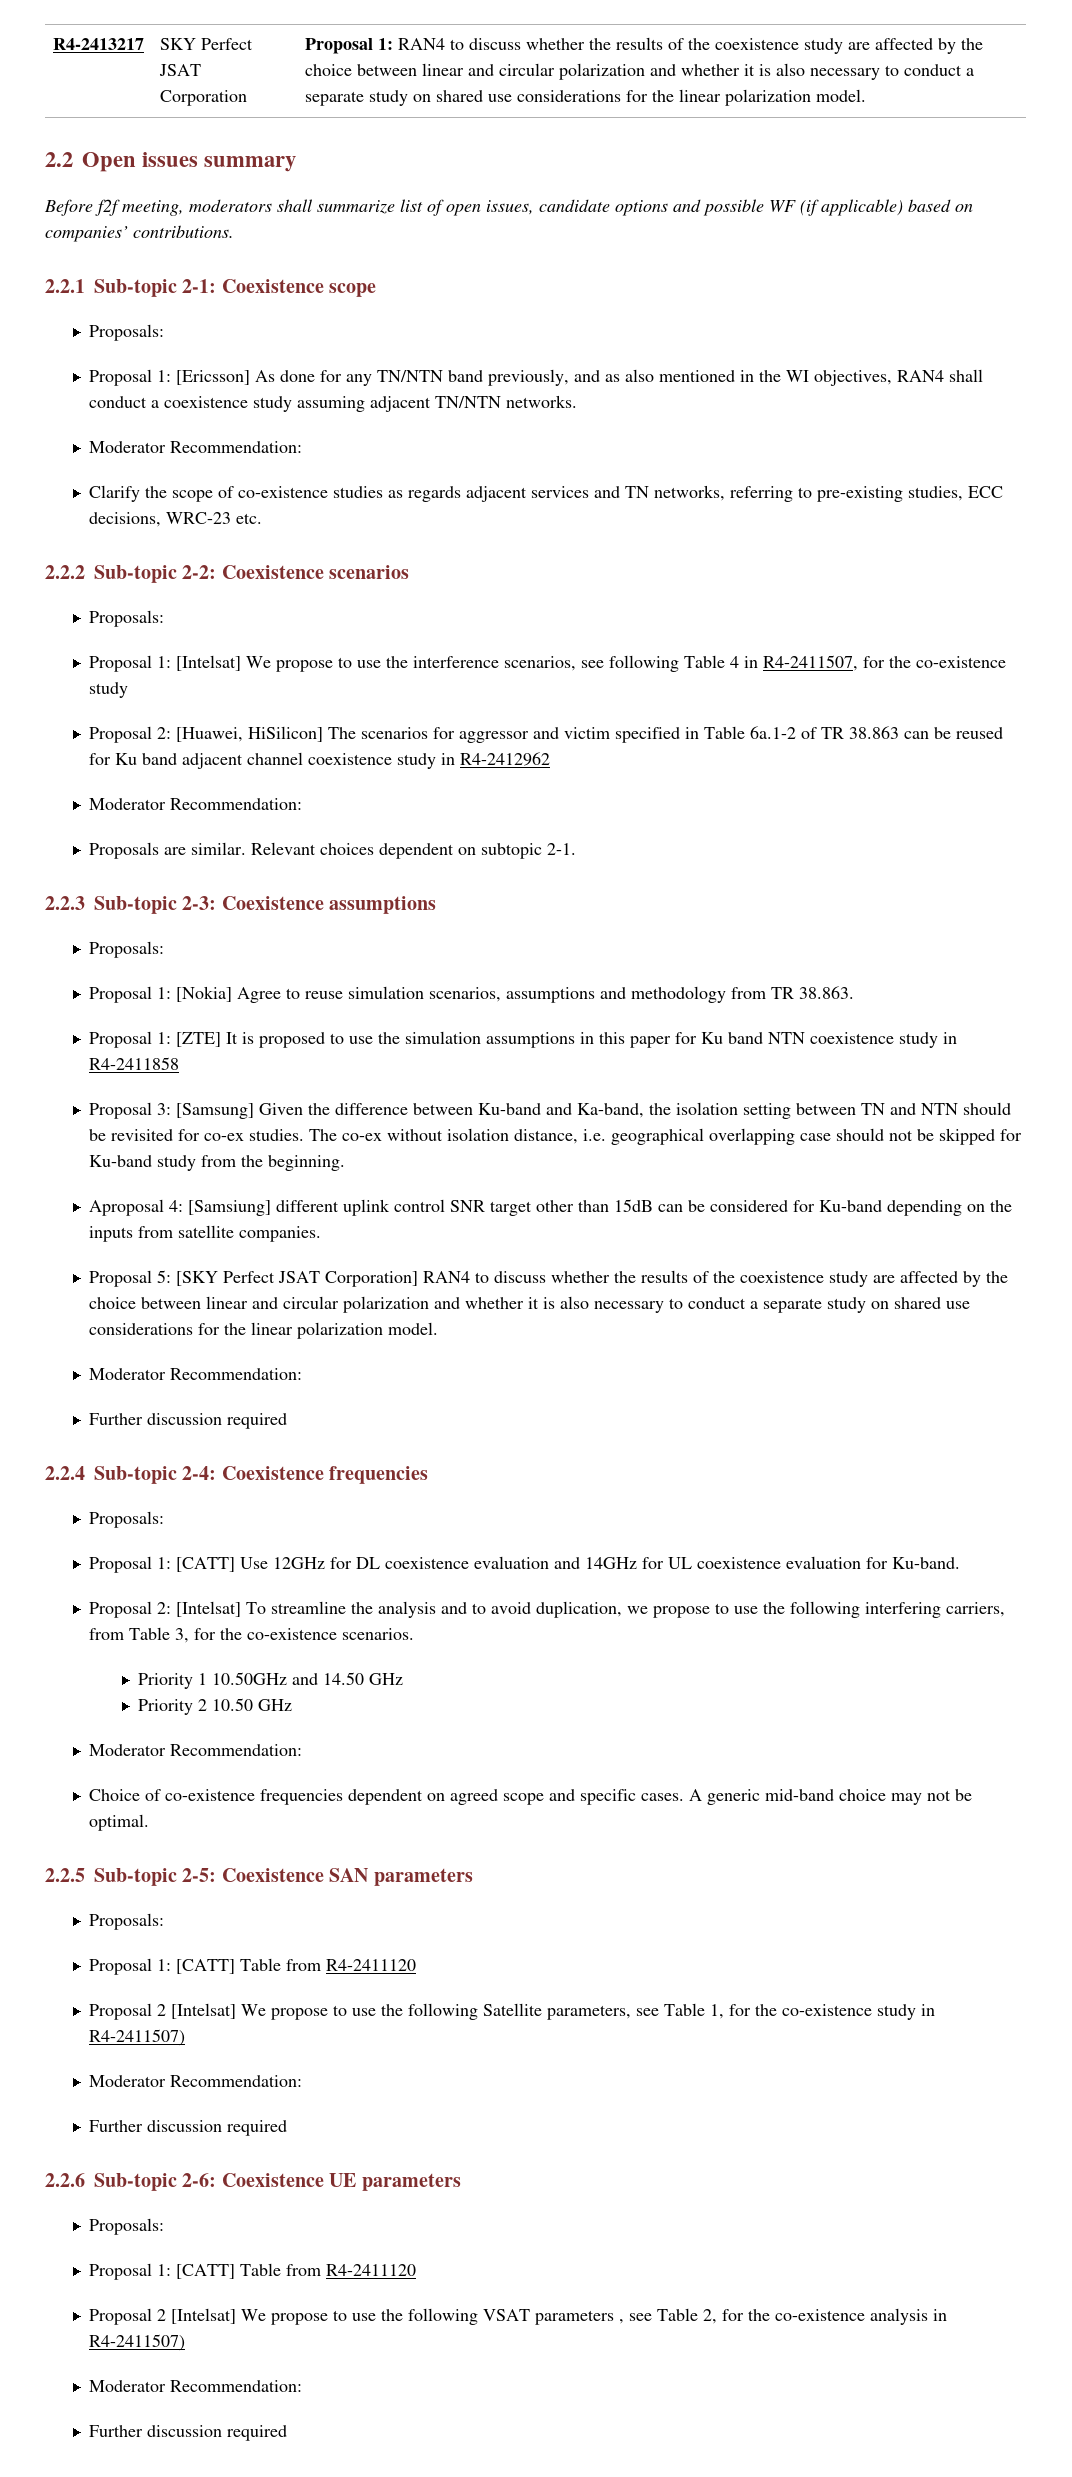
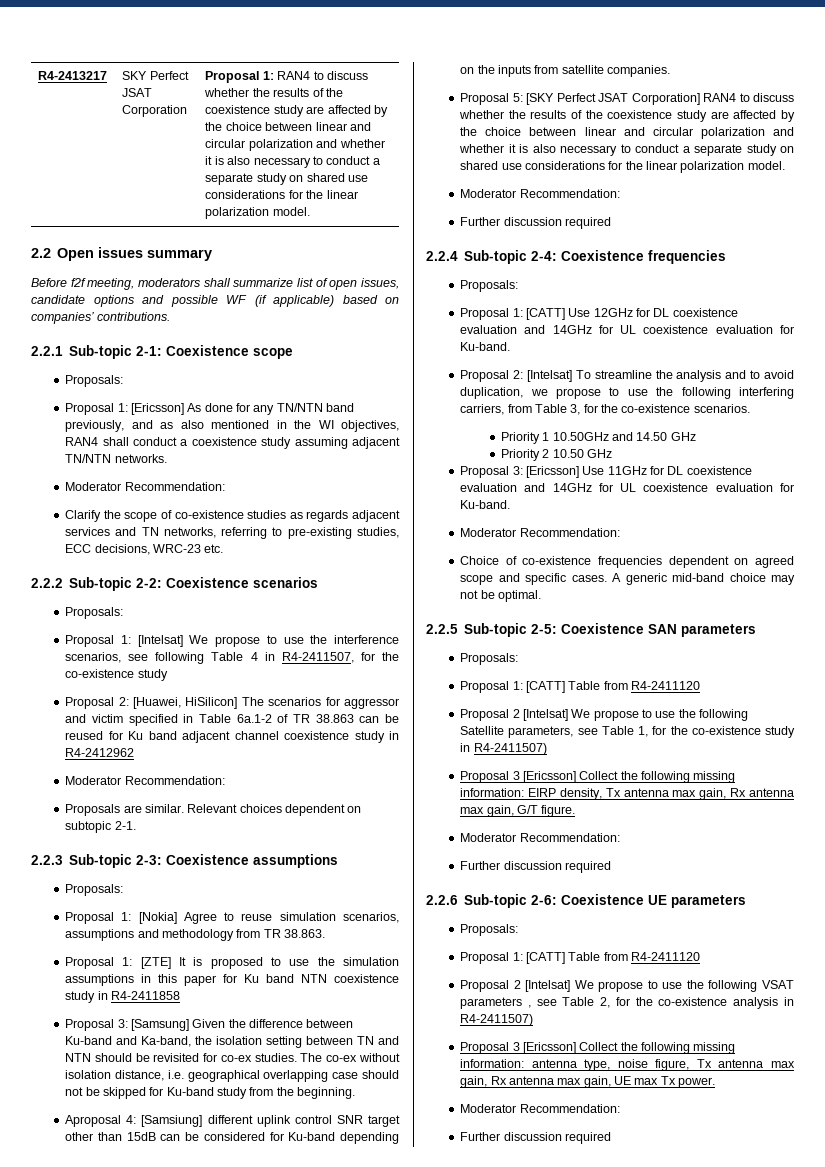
(292, 1705) none -> [460,466,752,478] [460,483,794,492] [460,500,511,509] // Proposal 3: [Ericsson] Use 11GHz for DL coexistence evaluation and 14GHz for UL coexistence evaluation for Ku-band.
(186, 2037) none -> [460,771,736,783] [460,788,794,800] [460,805,576,817] // Proposal 3 [Ericsson] Collect the following missing information: EIRP density, Tx antenna max gain, Rx antenna max gain, G/T figure.
(186, 2342) none -> [460,1042,736,1054] [460,1059,795,1071] [460,1076,716,1088] // Proposal 3 [Ericsson] Collect the following missing information: antenna type, noise figure, Tx antenna max gain, Rx antenna max gain, UE max Tx power.

